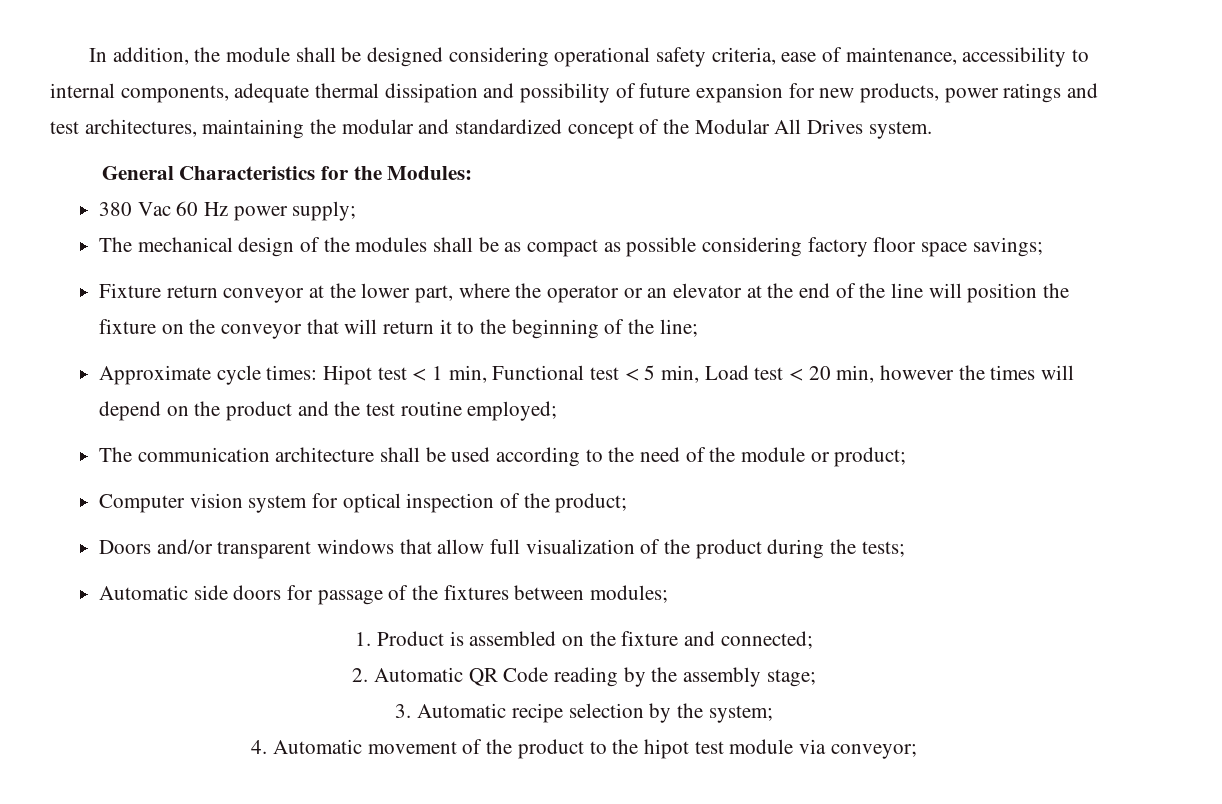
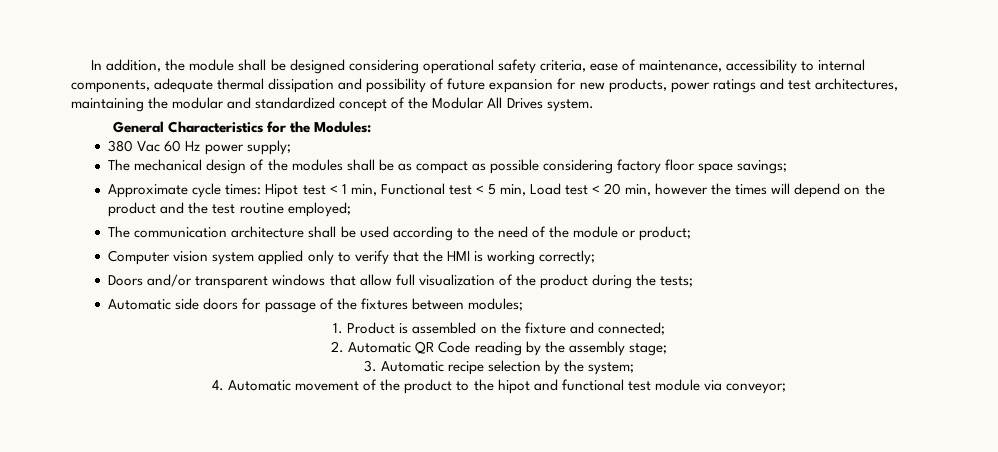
[98,283,1069,303] [98,319,698,339] // Fixture return conveyor at the lower part, where the operator or an elevator at the end of the line will position the fixture on the conveyor that will return it to the beginning of the line; -> (788, 167) none
[311,493,628,513] for optical inspection of the product; -> [258,250,595,265] applied only to verify that the HMI is working correctly;
(689, 749) none -> [533,379,624,391] and functional

